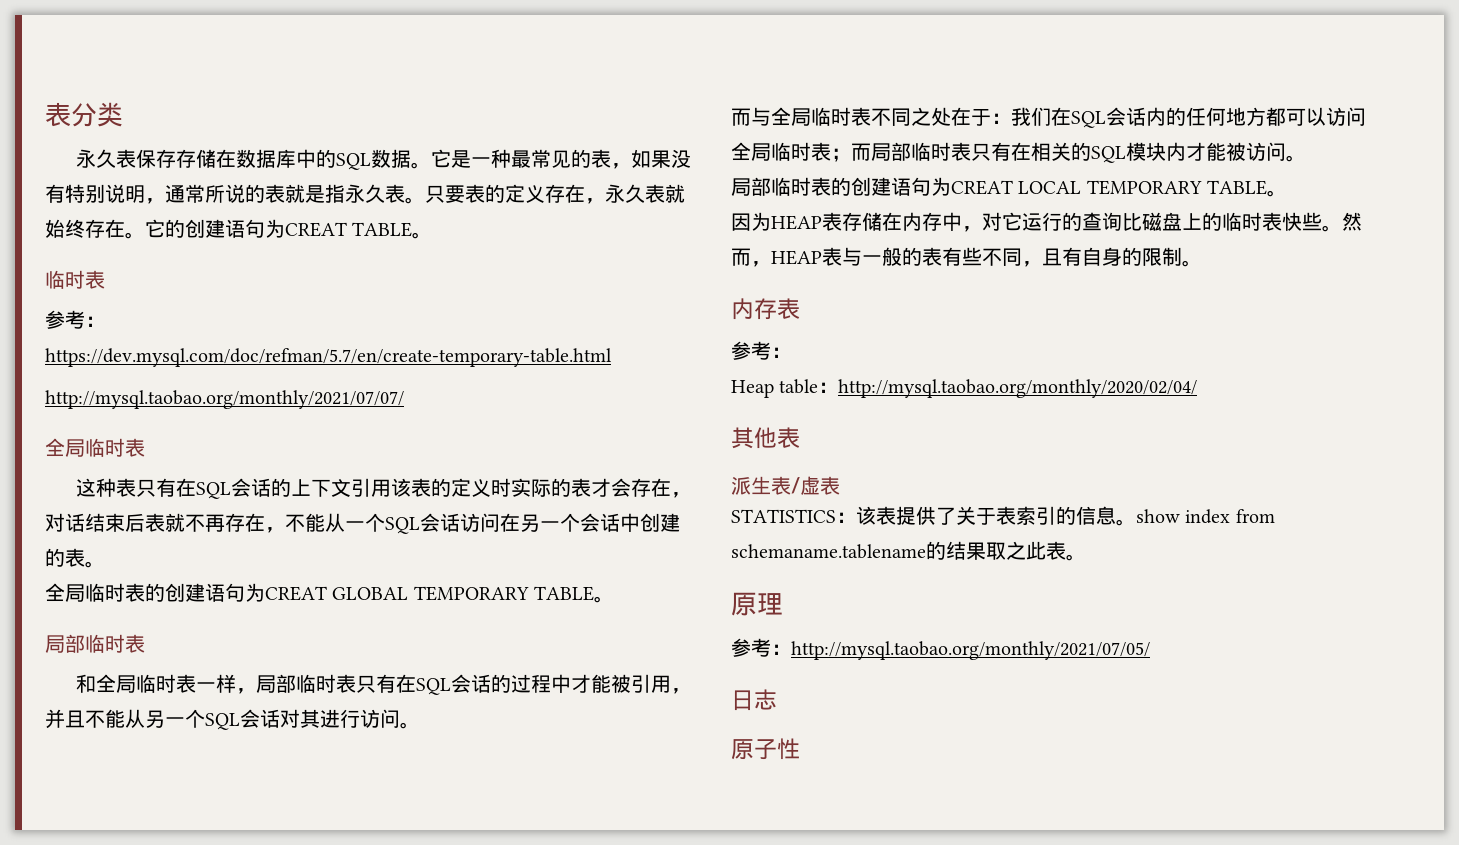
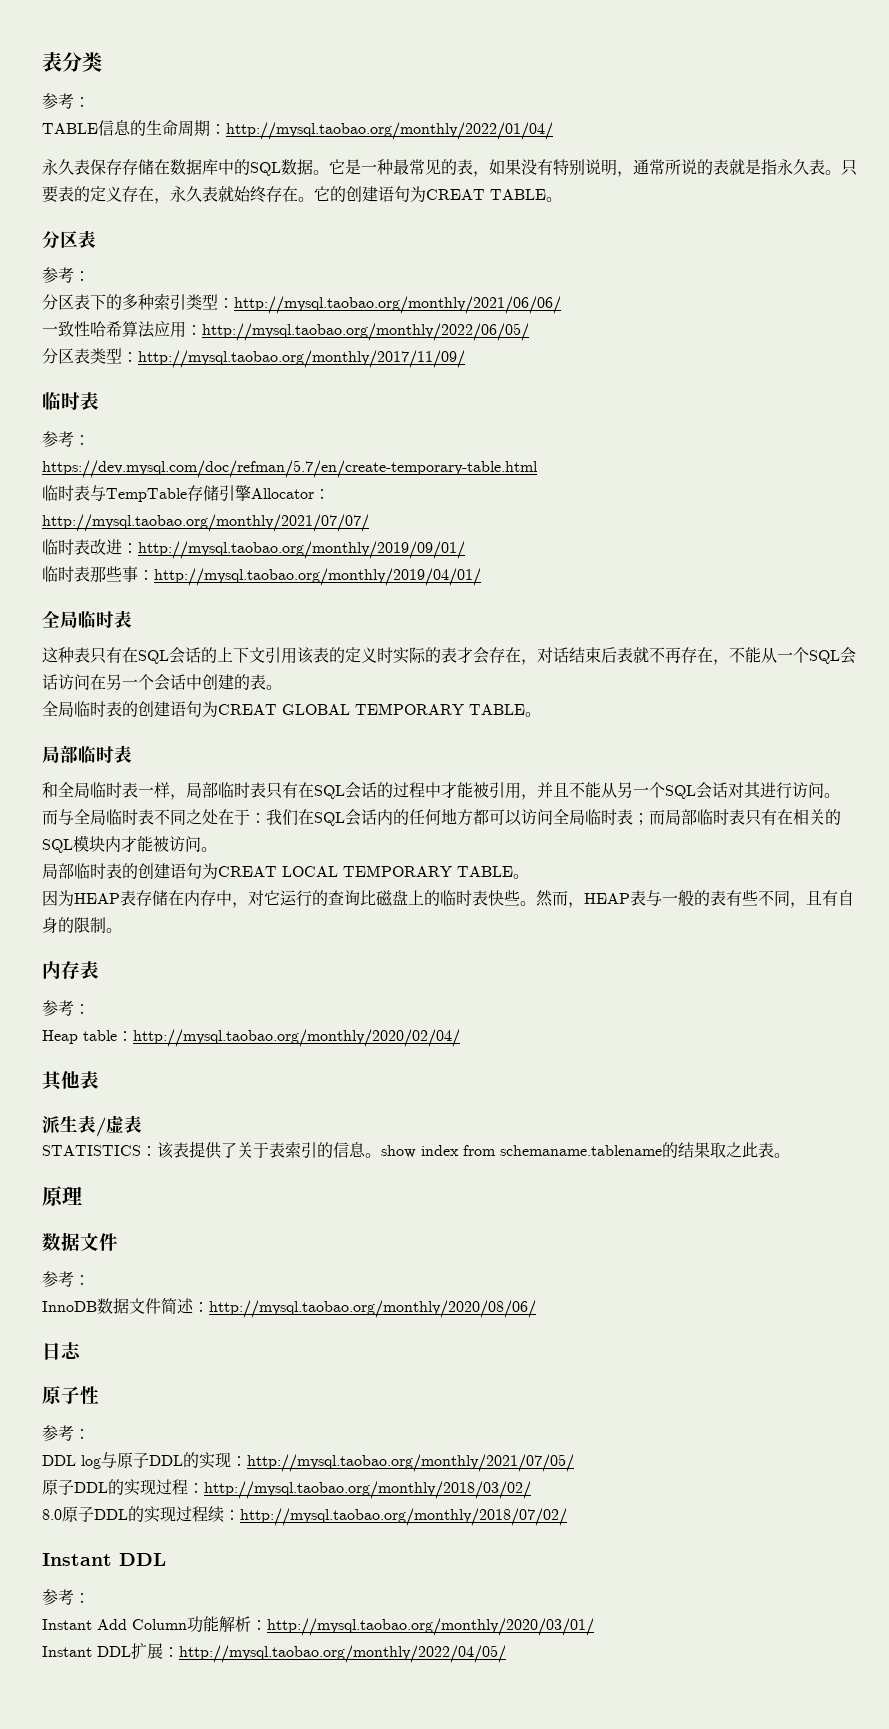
(123, 114) none -> [42,93,90,109] [42,120,553,140] // 参考： // TABLE信息的生命周期：http://mysql.taobao.org/monthly/2022/01/04/
[45,270,105,289] [45,310,105,329] [45,348,612,367] [45,390,404,409] 临时表 // 参考： // https://dev.mysql.com/doc/refman/5.7/en/create-temporary-table.html // http://mysql.taobao.org/monthly/2021/07/07/ -> [42,230,96,249] [42,267,90,283] [42,293,561,314] [42,321,529,341] [42,348,465,368] [42,392,99,410] [42,431,90,447] [42,460,538,478] [42,485,330,502] [42,514,369,532] [42,539,465,559] [42,566,481,586] 分区表 // 参考： // 分区表下的多种索引类型：http://mysql.taobao.org/monthly/2021/06/06/ // 一致性哈希算法应用：http://mysql.taobao.org/monthly/2022/06/05/ // 分区表类型：http://mysql.taobao.org/monthly/2017/11/09/ // 临时表 // 参考： // https://dev.mysql.com/doc/refman/5.7/en/create-temporary-table.html // 临时表与TempTable存储引擎Allocator： // http://mysql.taobao.org/monthly/2021/07/07/ // 临时表改进：http://mysql.taobao.org/monthly/2019/09/01/ // 临时表那些事：http://mysql.taobao.org/monthly/2019/04/01/
[731,638,1150,660] [731,689,777,711] [731,738,800,760] // 参考：http://mysql.taobao.org/monthly/2021/07/05/ // 日志 // 原子性 -> [42,1232,118,1251] [42,1271,90,1287] [42,1298,536,1318] [42,1342,81,1360] [42,1386,99,1405] [42,1425,90,1441] [42,1452,574,1472] [42,1479,531,1499] [42,1506,567,1526] [42,1553,166,1566] [42,1589,90,1605] [42,1616,594,1636] [42,1643,506,1663] // 数据文件 // 参考： // InnoDB数据文件简述：http://mysql.taobao.org/monthly/2020/08/06/ // 日志 // 原子性 // 参考： // DDL log与原子DDL的实现：http://mysql.taobao.org/monthly/2021/07/05/ // 原子DDL的实现过程：http://mysql.taobao.org/monthly/2018/03/02/ // 8.0原子DDL的实现过程续：http://mysql.taobao.org/monthly/2018/07/02/ // Instant DDL // 参考： // Instant Add Column功能解析：http://mysql.taobao.org/monthly/2020/03/01/ // Instant DDL扩展：http://mysql.taobao.org/monthly/2022/04/05/

